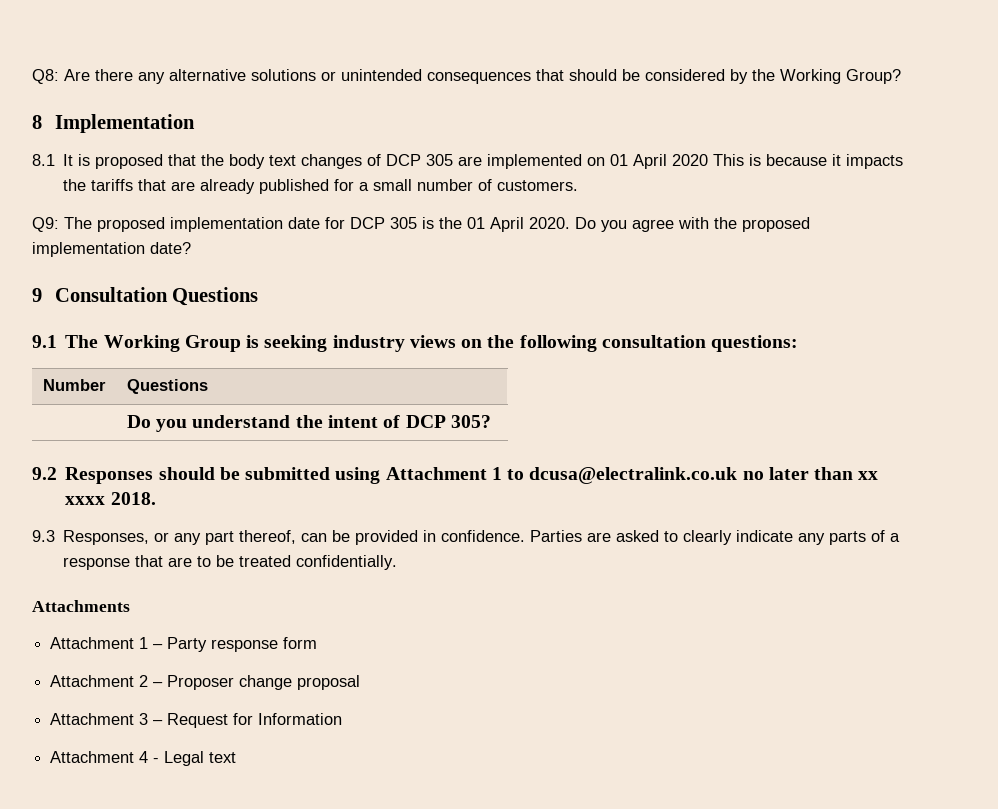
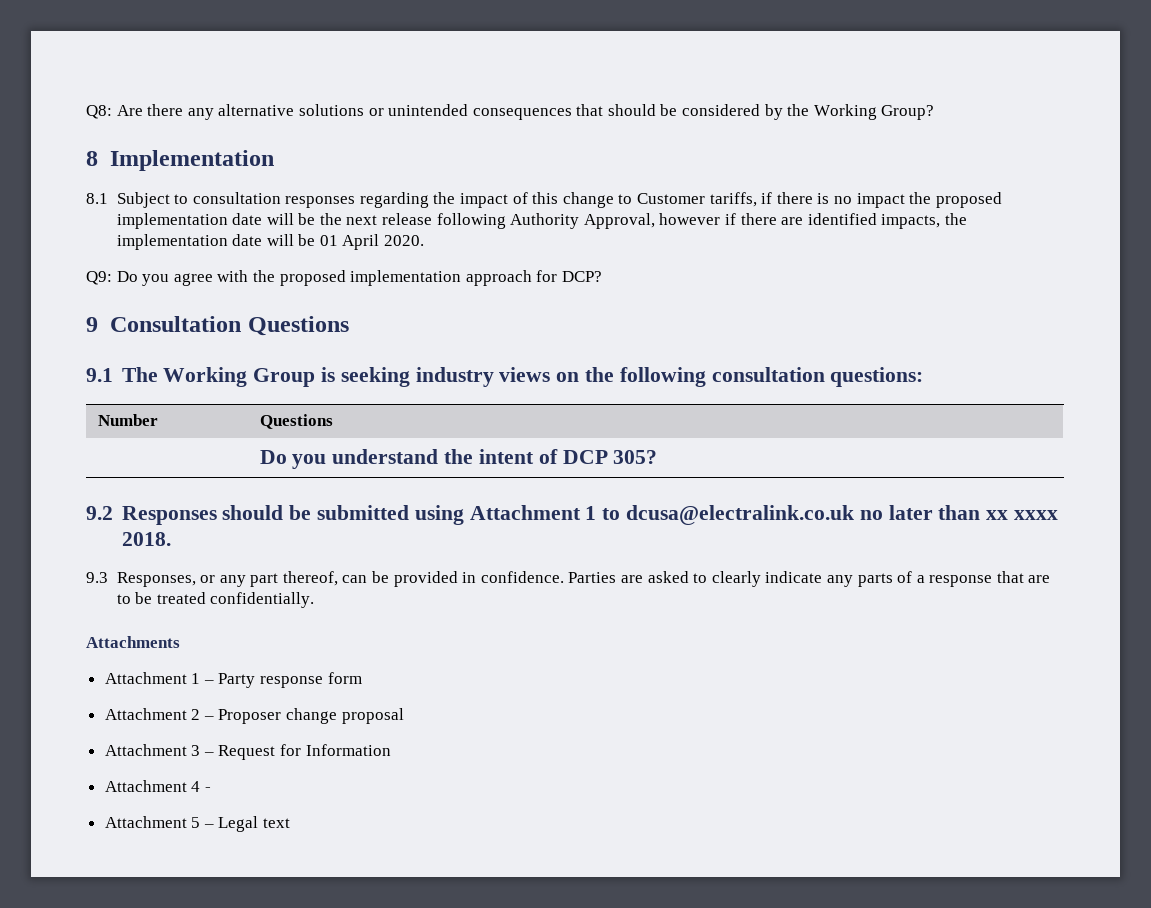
[63,154,904,169] [63,179,579,194] [32,217,462,232] It is proposed that the body text changes of DCP 305 are implemented on 01 April 2020 This is because it impacts the tariffs that are already published for a small number of customers. // Q9: The proposed implementation date for DCP 305 is the -> [116,192,1002,208] [116,213,967,229] [116,234,316,250] Subject to consultation responses regarding the impact of this change to Customer tariffs, if there is no impact the proposed implementation date will be the next release following Authority Approval, however if there are identified impacts, the implementation date will be
(570, 223) none -> [86,271,112,285] // Q9:
[150,242,191,254] date? -> [465,270,602,286] approach for DCP?
(160, 760) none -> [104,816,214,828] // Attachment 5 –

